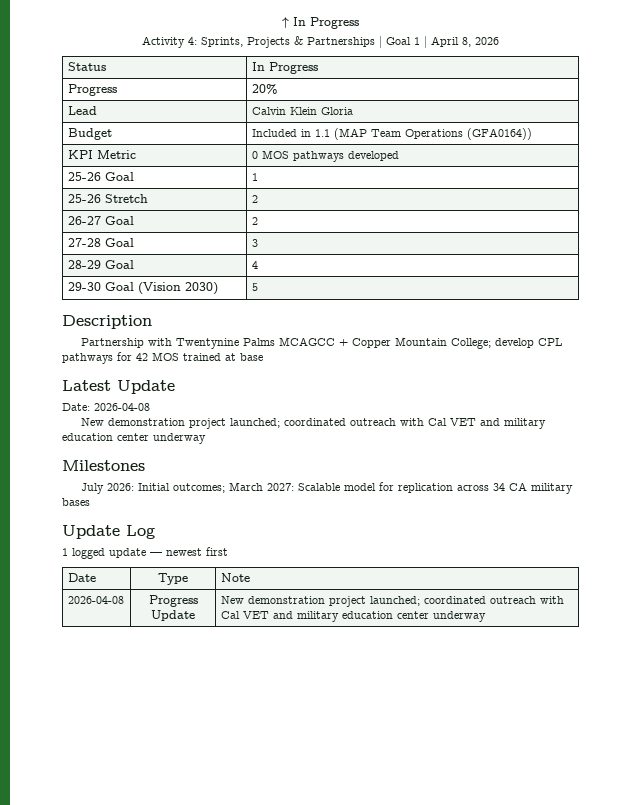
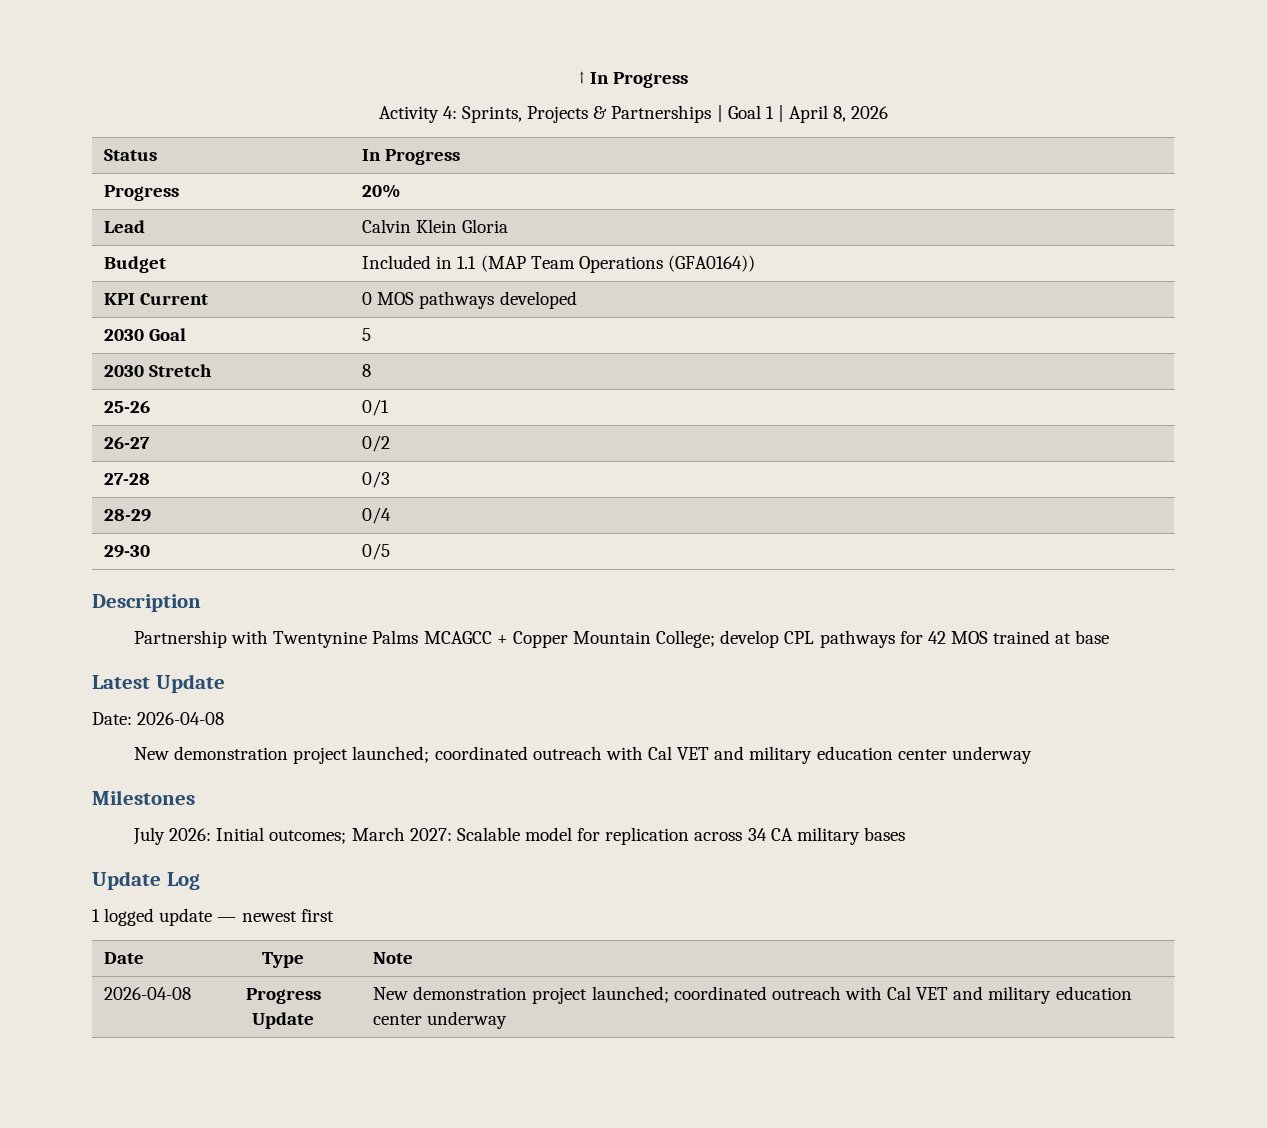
[96,150,136,159] Metric -> [140,293,209,305] Current
[67,172,134,181] [251,173,258,181] [67,194,148,203] [251,195,258,203] 25-26 Goal | 1 // 25-26 Stretch | 2 -> [104,328,187,341] [362,328,372,341] [104,364,213,377] [362,364,372,377] [104,400,151,413] [362,399,390,416] 2030 Goal | 5 // 2030 Stretch | 8 // 25-26 | 0/1
[104,216,134,225] [251,217,258,225] Goal | 2 -> [362,435,391,452] | 0/2
[104,238,134,247] [251,239,258,247] Goal | 3 -> [362,471,391,488] | 0/3
[104,260,134,269] [251,261,258,269] Goal | 4 -> [362,507,392,524] | 0/4
[104,282,218,295] [251,283,258,291] Goal (Vision 2030) | 5 -> [362,543,391,560] | 0/5

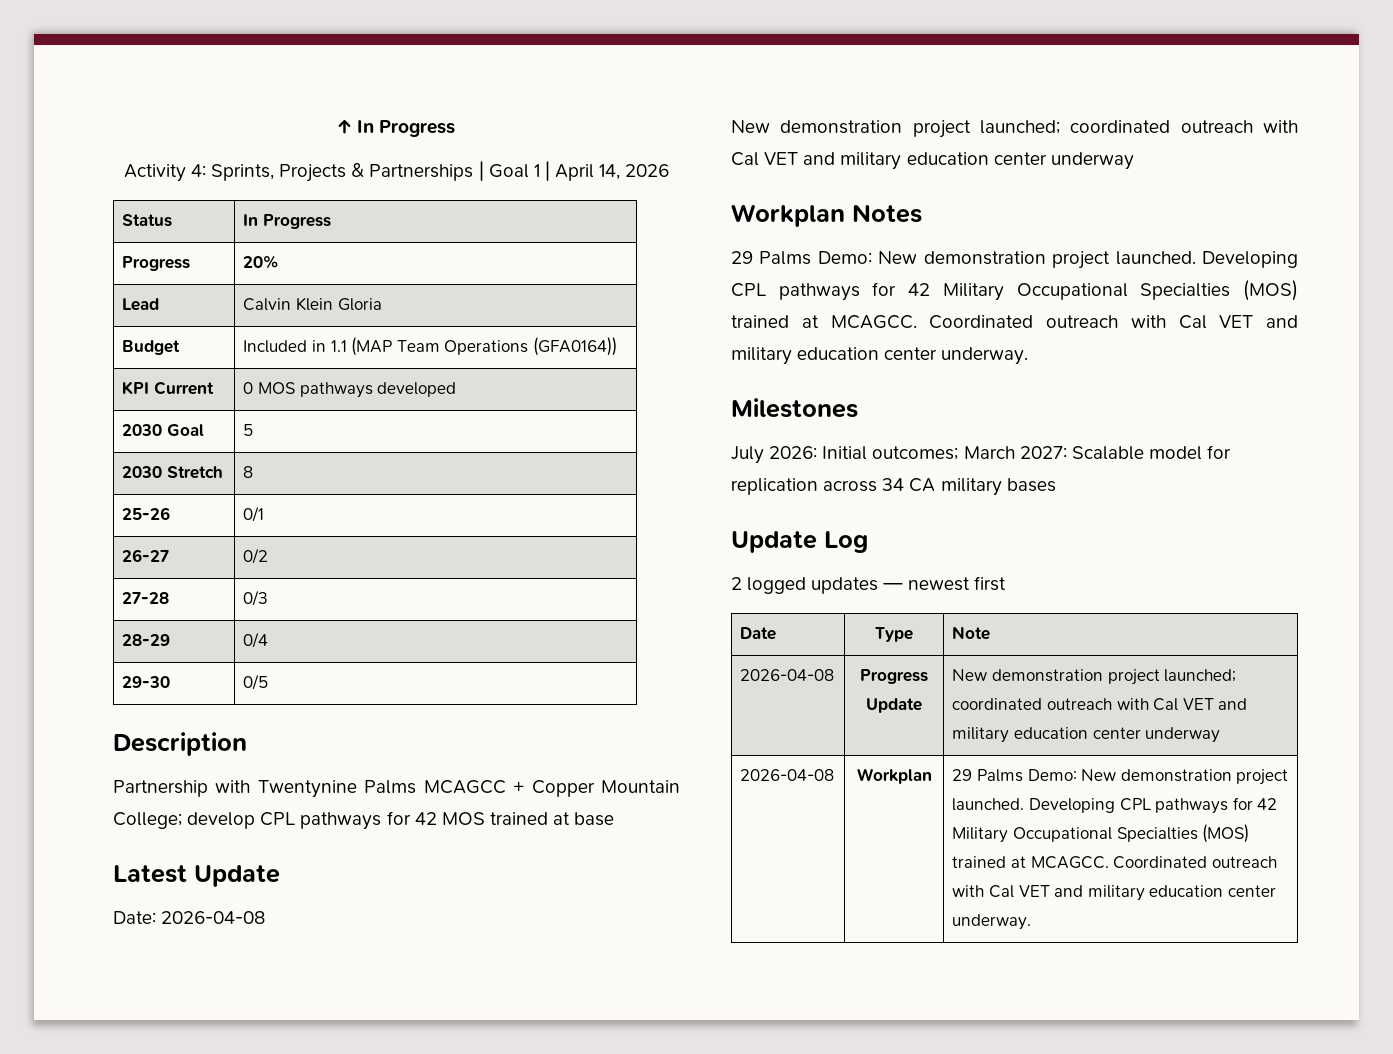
[833,106,847,122] 8, -> [599,164,621,180] 14,
(1032, 755) none -> [731,204,922,227] [731,251,1298,269] [731,280,1298,301] [731,315,1298,329] [731,347,1029,365] // Workplan Notes // 29 Palms Demo: New demonstration project launched. Developing CPL pathways for 42 Military Occupational Specialties (MOS) trained at MCAGCC. Coordinated outreach with Cal VET and military education center underway.
[92,908,213,926] 1 logged update -> [731,577,879,594] 2 logged updates
(508, 1020) none -> [740,769,835,781] [856,768,932,784] [952,769,1289,785] [952,797,1278,814] [952,824,1250,843] [952,856,1277,869] [952,885,1276,901] [952,914,1032,930] // 2026-04-08 | Workplan | 29 Palms Demo: New demonstration project launched. Developing CPL pathways for 42 Military Occupational Specialties (MOS) trained at MCAGCC. Coordinated outreach with Cal VET and military education center underway.

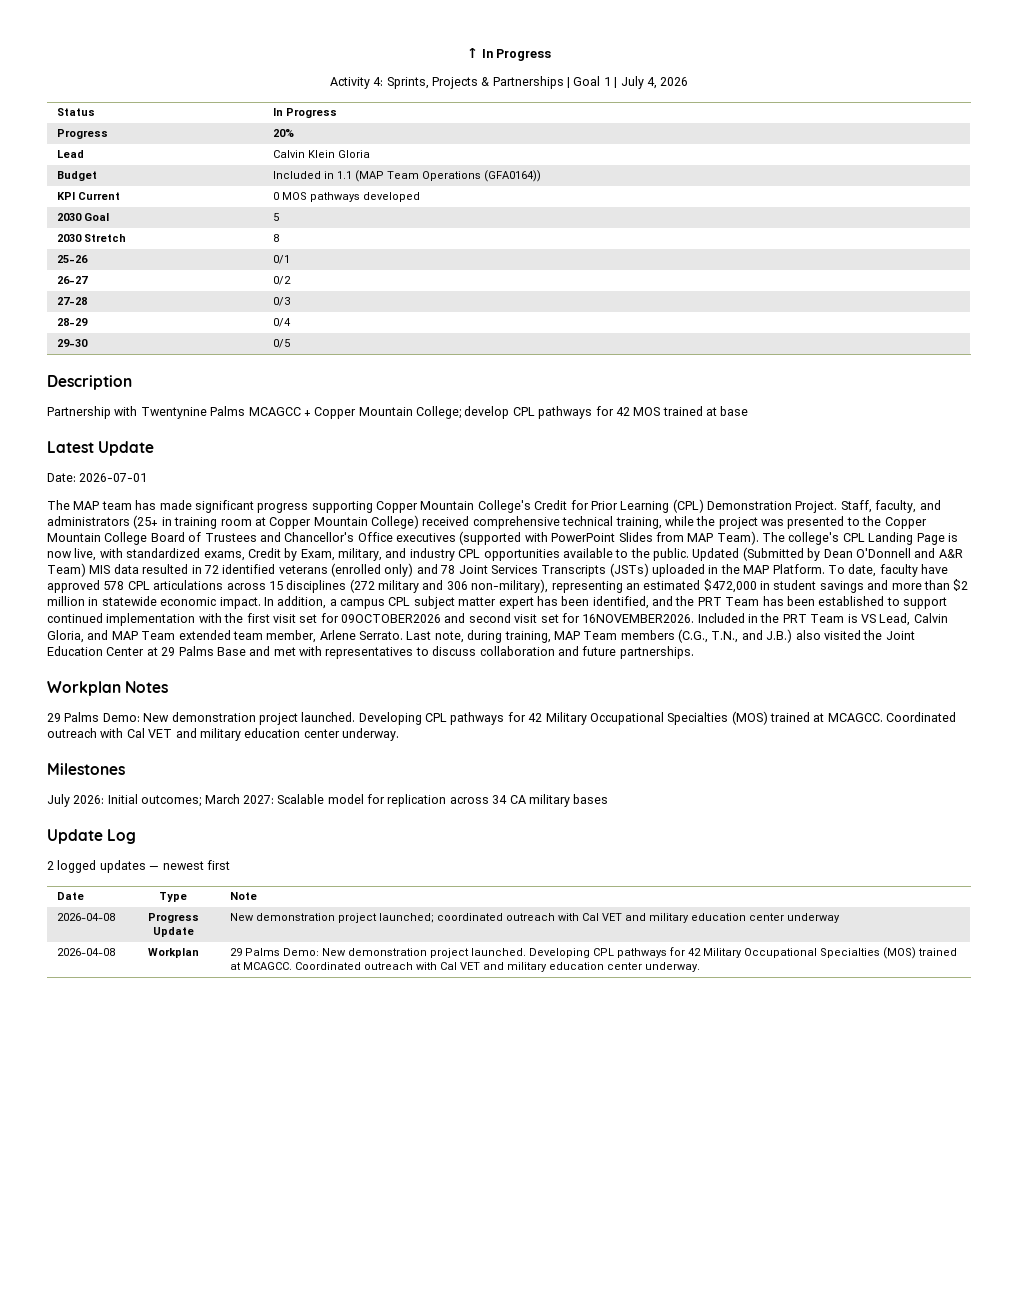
[555,164,621,181] April 14, -> [620,76,657,89] July 4,
[161,911,266,924] [731,120,1298,138] [731,152,1134,170] 2026-04-08 // New demonstration project launched; coordinated outreach with Cal VET and military education center underway -> [79,473,148,482] [47,499,941,513] [47,515,927,529] [47,531,958,545] [47,547,963,561] [47,563,948,577] [47,579,969,593] [47,596,947,609] [47,613,948,626] [47,629,915,643] [47,646,694,659] 2026-07-01 // The MAP team has made significant progress supporting Copper Mountain College's Credit for Prior Learning (CPL) Demonstration Project. Staff, faculty, and administrators (25+ in training room at Copper Mountain College) received comprehensive technical training, while the project was presented to the Copper Mountain College Board of Trustees and Chancellor's Office executives (supported with PowerPoint Slides from MAP Team). The college's CPL Landing Page is now live, with standardized exams, Credit by Exam, military, and industry CPL opportunities available to the public. Updated (Submitted by Dean O'Donnell and A&R Team) MIS data resulted in 72 identified veterans (enrolled only) and 78 Joint Services Transcripts (JSTs) uploaded in the MAP Platform. To date, faculty have approved 578 CPL articulations across 15 disciplines (272 military and 306 non-military), representing an estimated $472,000 in student savings and more than $2 million in statewide economic impact. In addition, a campus CPL subject matter expert has been identified, and the PRT Team has been established to support continued implementation with the first visit set for 09OCTOBER2026 and second visit set for 16NOVEMBER2026. Included in the PRT Team is VS Lead, Calvin Gloria, and MAP Team extended team member, Arlene Serrato. Last note, during training, MAP Team members (C.G., T.N., and J.B.) also visited the Joint Education Center at 29 Palms Base and met with representatives to discuss collaboration and future partnerships.

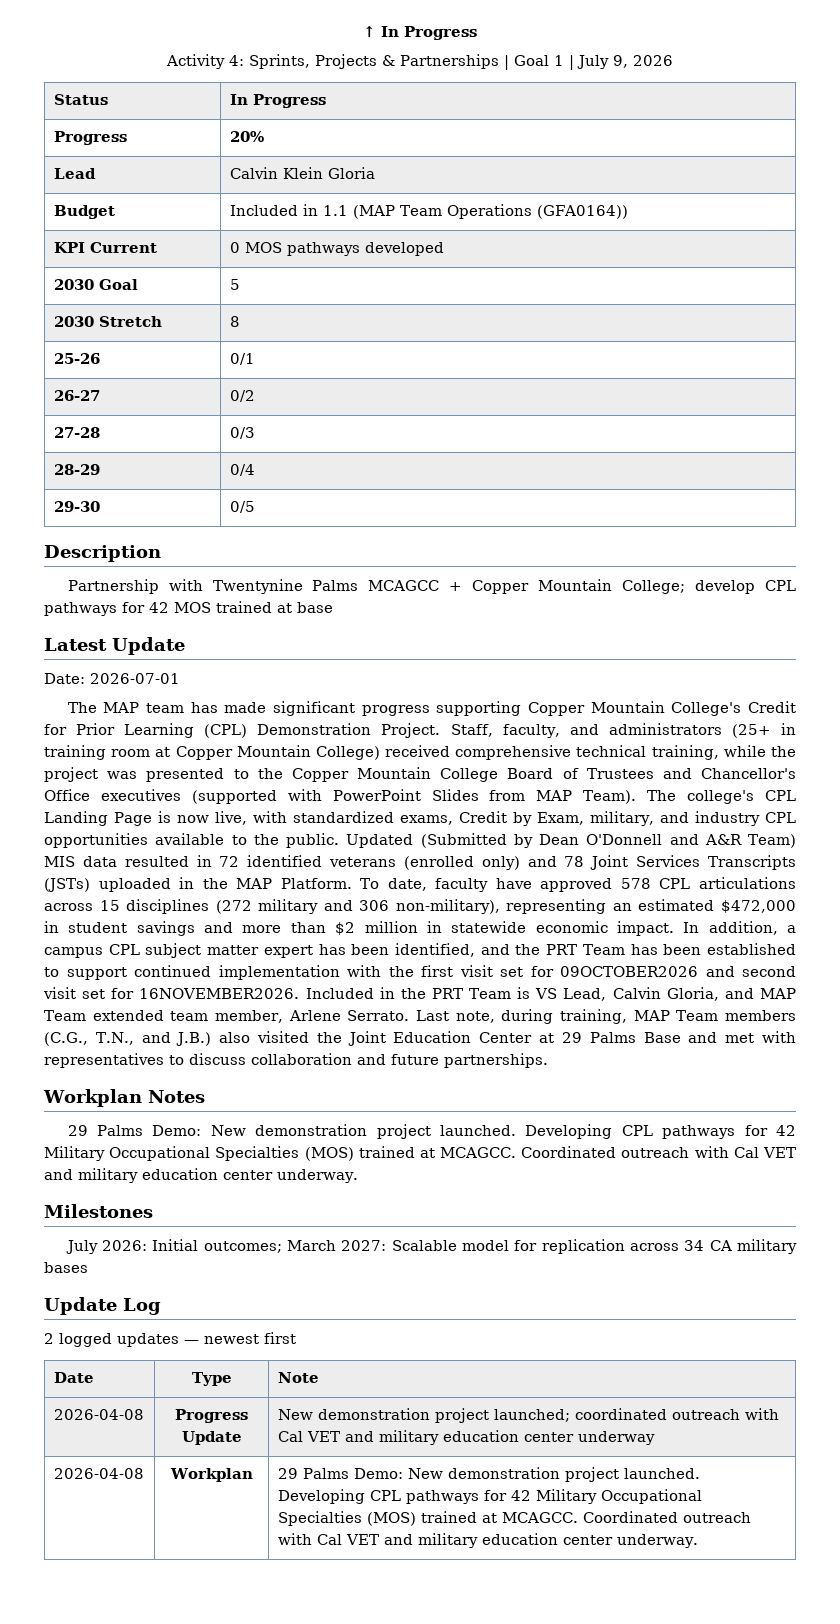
[646,77,657,89] 4, -> [613,55,628,68] 9,

